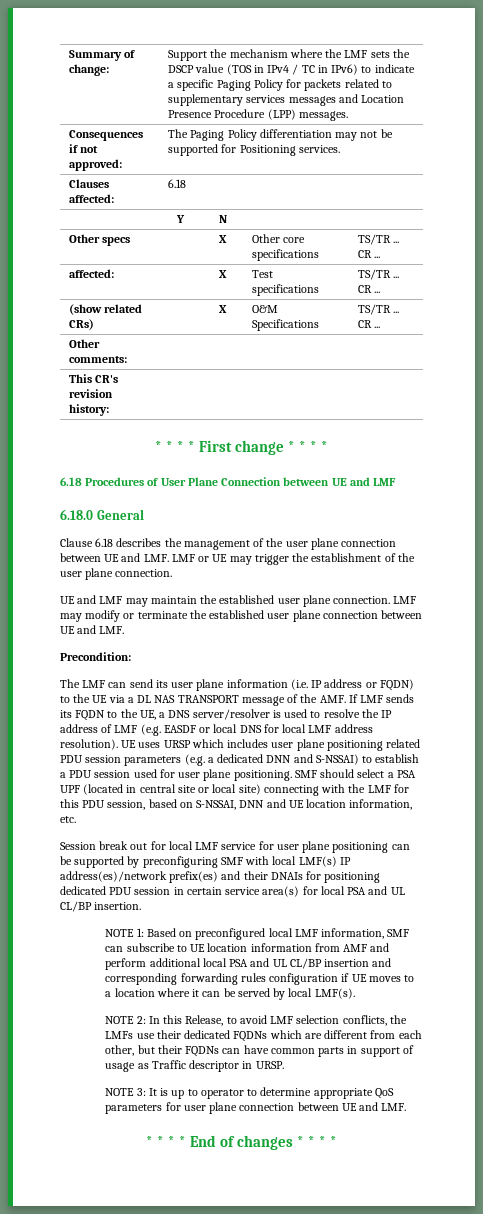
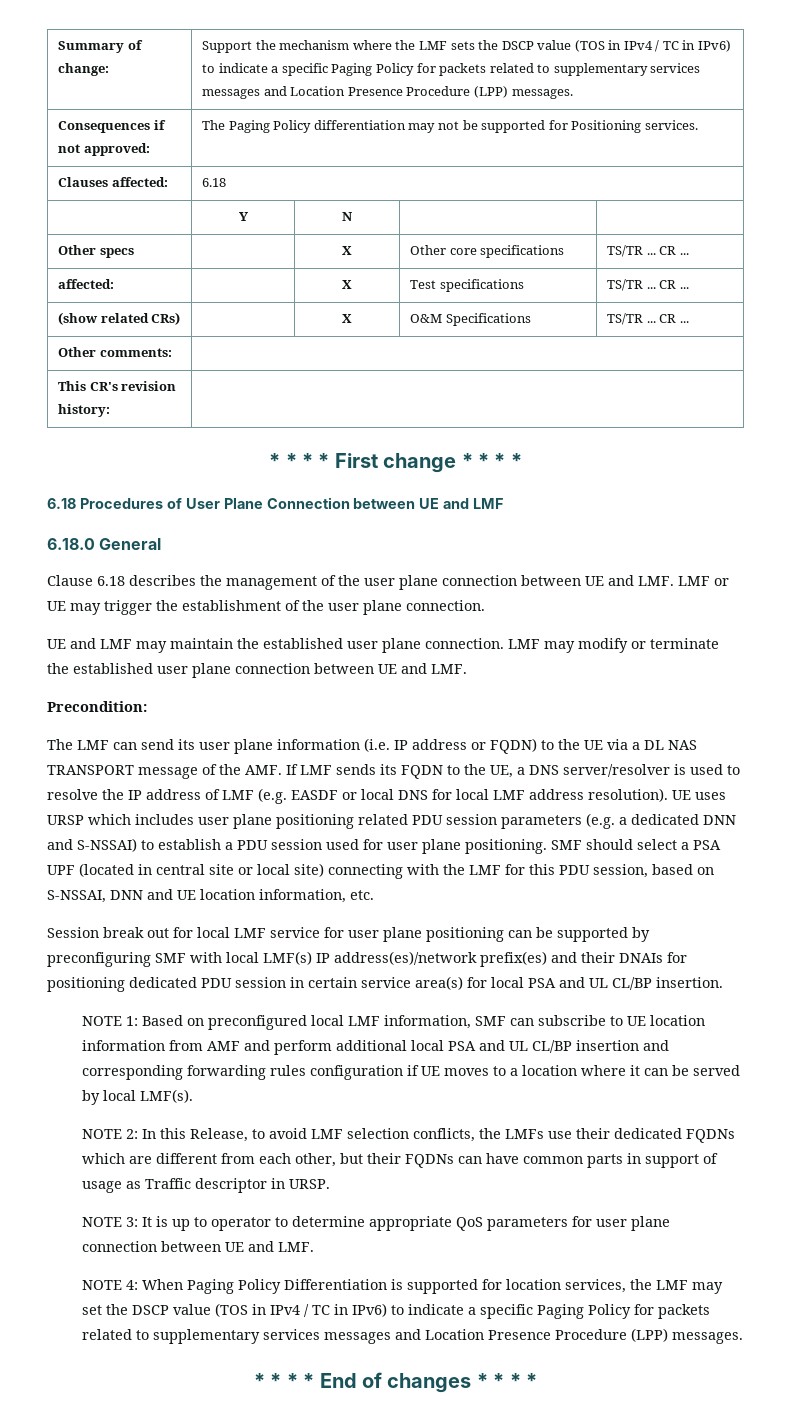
(407, 1107) none -> [81,1279,723,1294] [81,1303,710,1319] [81,1328,743,1344] // NOTE 4: When Paging Policy Differentiation is supported for location services, the LMF may set the DSCP value (TOS in IPv4 / TC in IPv6) to indicate a specific Paging Policy for packets related to supplementary services messages and Location Presence Procedure (LPP) messages.

